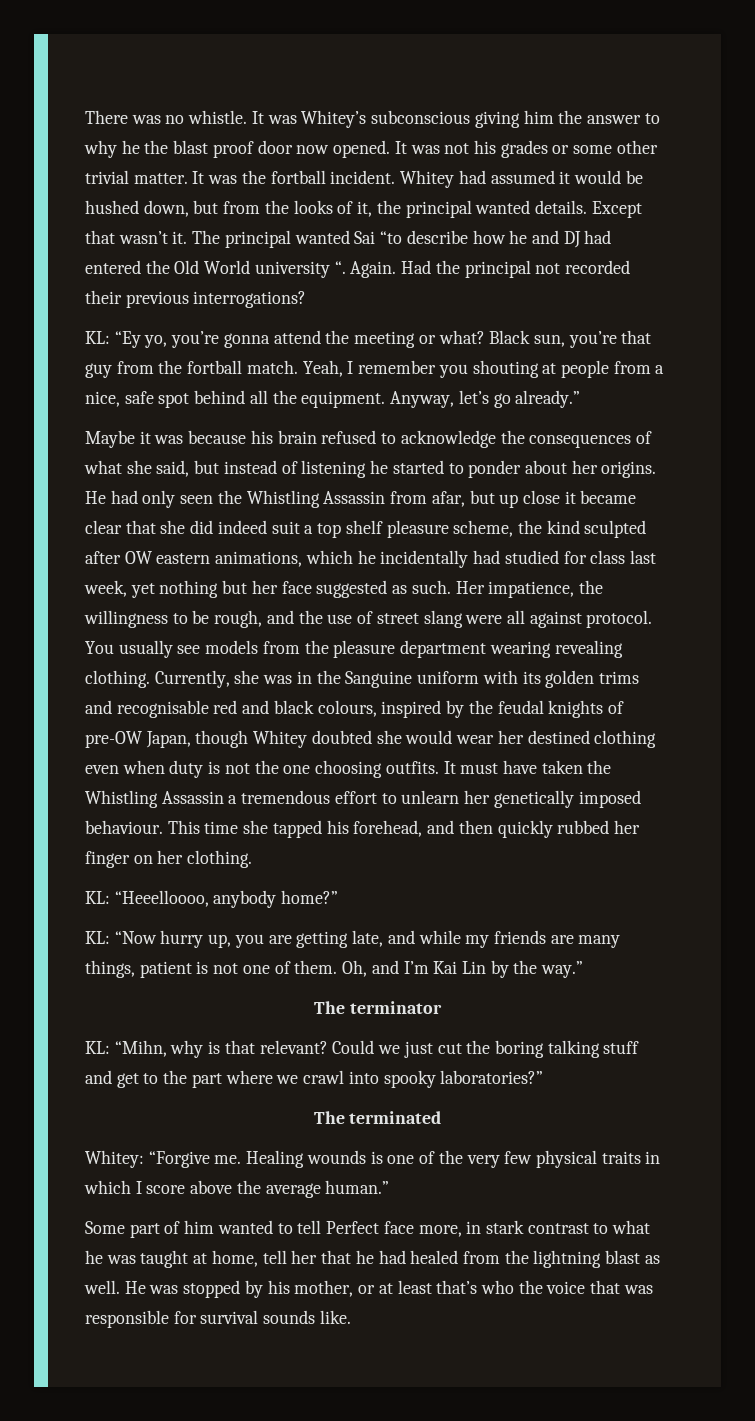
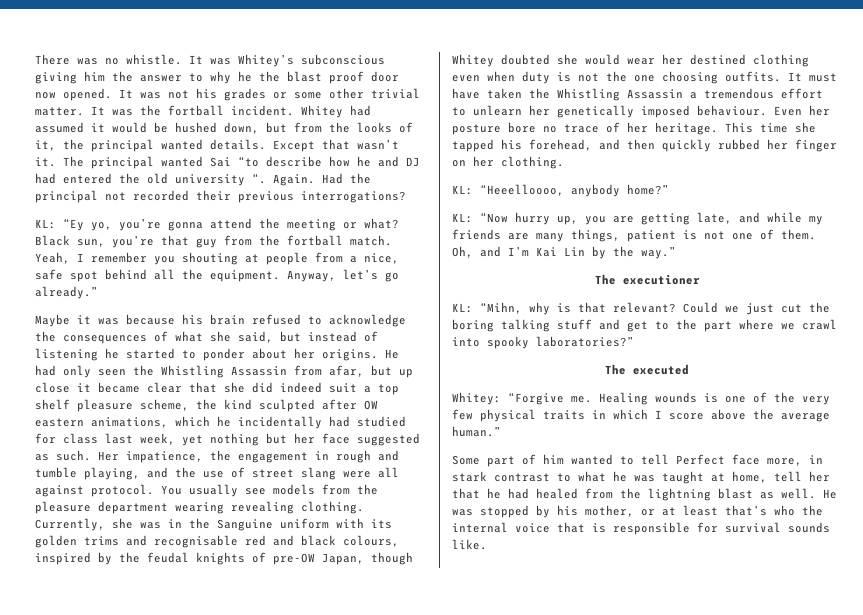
[174,260,251,274] Old World -> [147,173,168,184] old
[84,610,263,628] willingness to be rough, -> [238,450,399,463] [35,467,140,480] engagement in rough and tumble playing,
(163, 827) none -> [774,105,830,116] [452,122,718,135] Even her posture bore no trace of her heritage.
[349,1001,442,1014] terminator -> [622,274,700,285] executioner
[349,1111,442,1124] terminated -> [633,364,689,375] executed
(543, 1287) none -> [452,522,508,533] internal
[623,1285,653,1294] was -> [592,523,606,533] is

